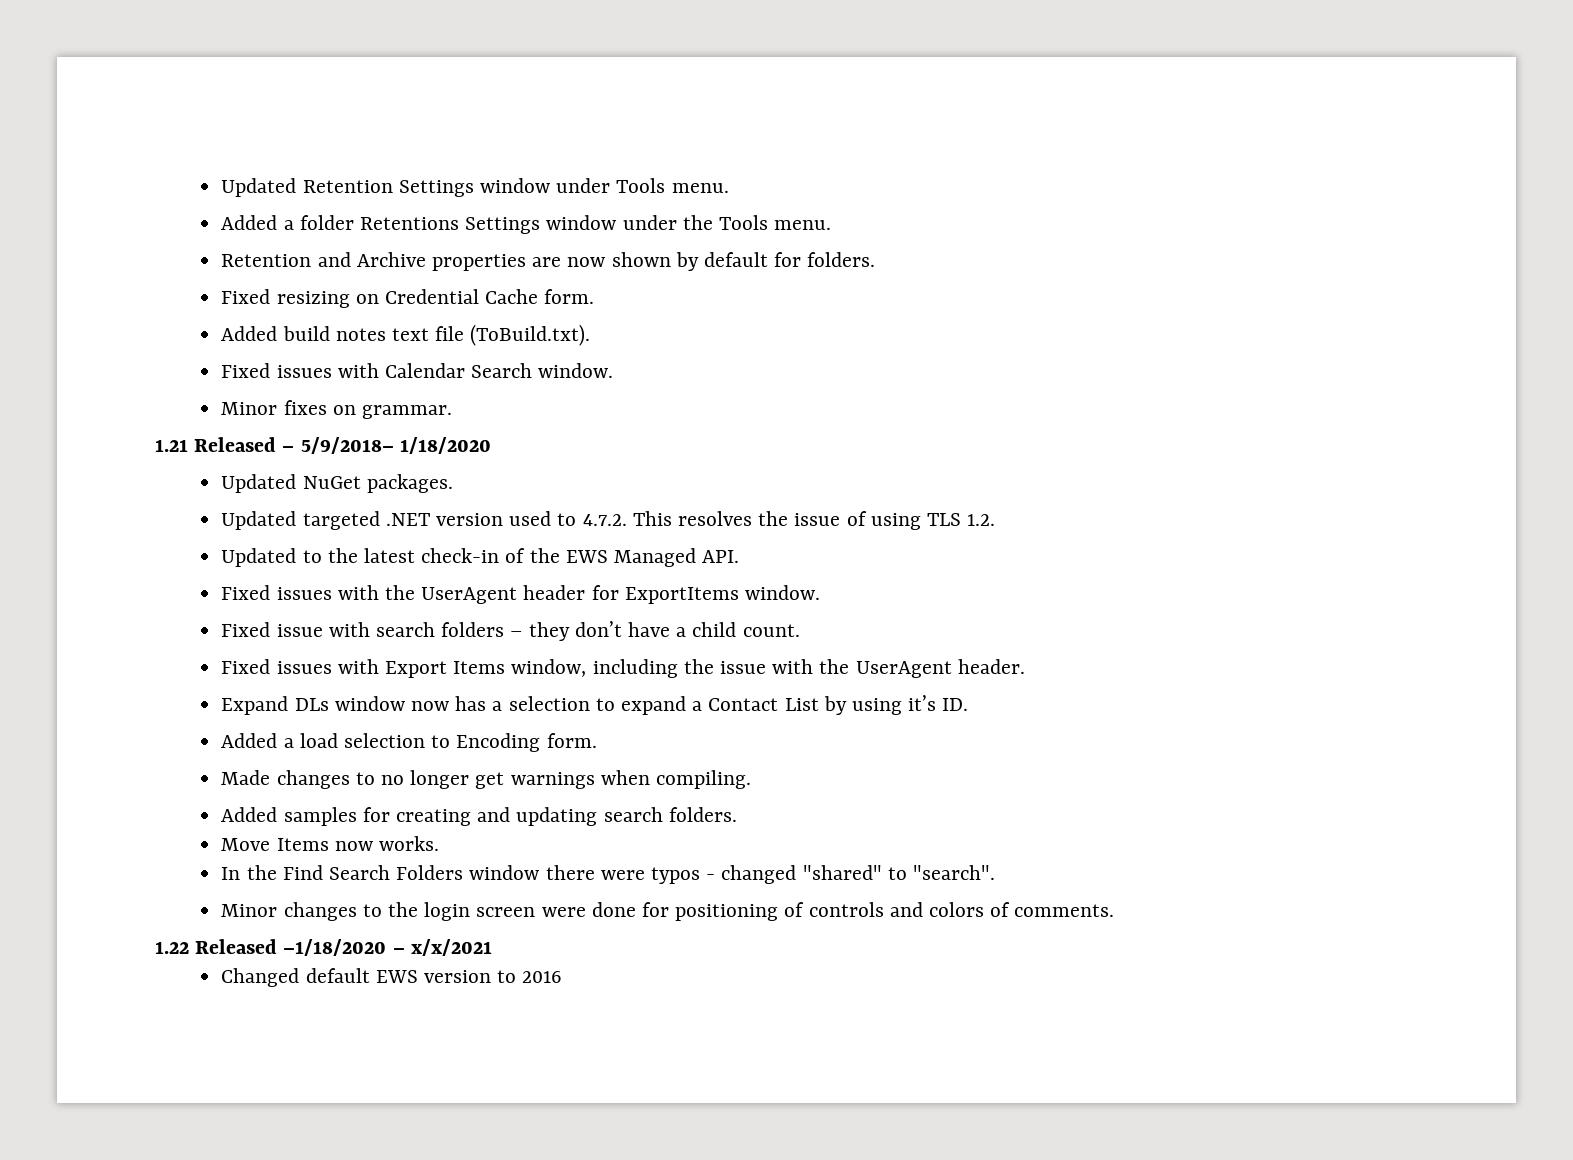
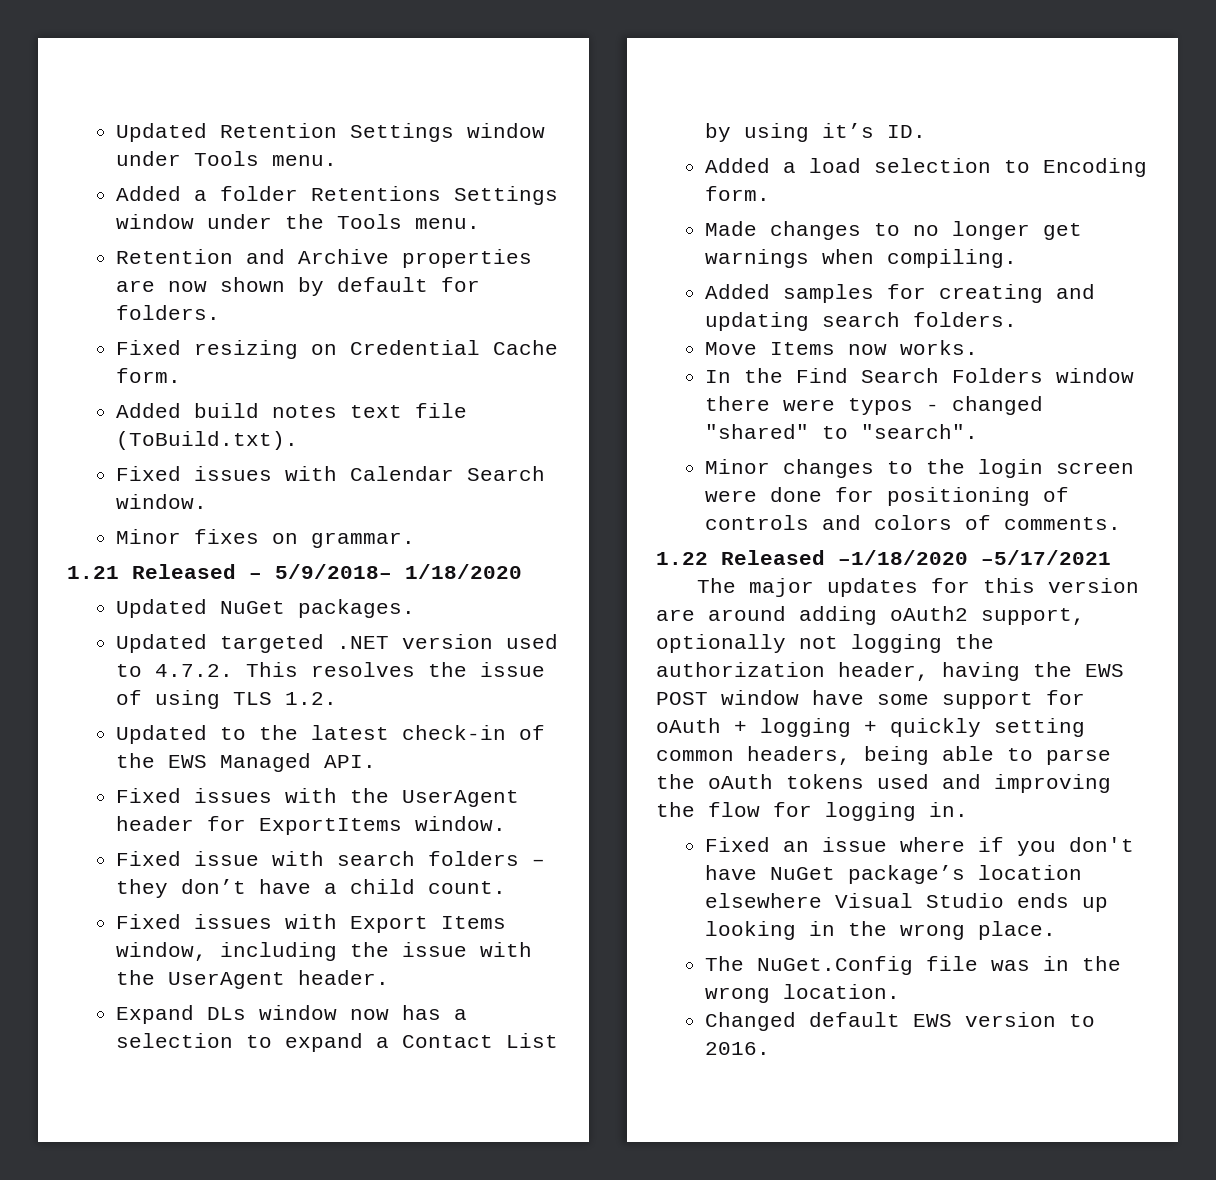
[392,939,492,956] – x/x/2021 -> [981,550,1111,565] [696,578,1139,597] [656,606,1085,625] [656,634,994,653] [656,662,1124,681] [656,690,1085,709] [656,718,1085,737] [656,746,1111,765] [656,774,1111,793] [656,802,968,821] [705,837,1135,856] [705,865,1083,884] [705,893,1109,912] [705,921,1057,940] [705,956,1122,975] [705,984,901,1003] –5/17/2021 // The major updates for this version are around adding oAuth2 support, optionally not logging the authorization header, having the EWS POST window have some support for oAuth + logging + quickly setting common headers, being able to parse the oAuth tokens used and improving the flow for logging in. // Fixed an issue where if you don't have NuGet package’s location elsewhere Visual Studio ends up looking in the wrong place. // The NuGet.Config file was in the wrong location.
[522,971,563,983] 2016 -> [705,1042,771,1055] 2016.

